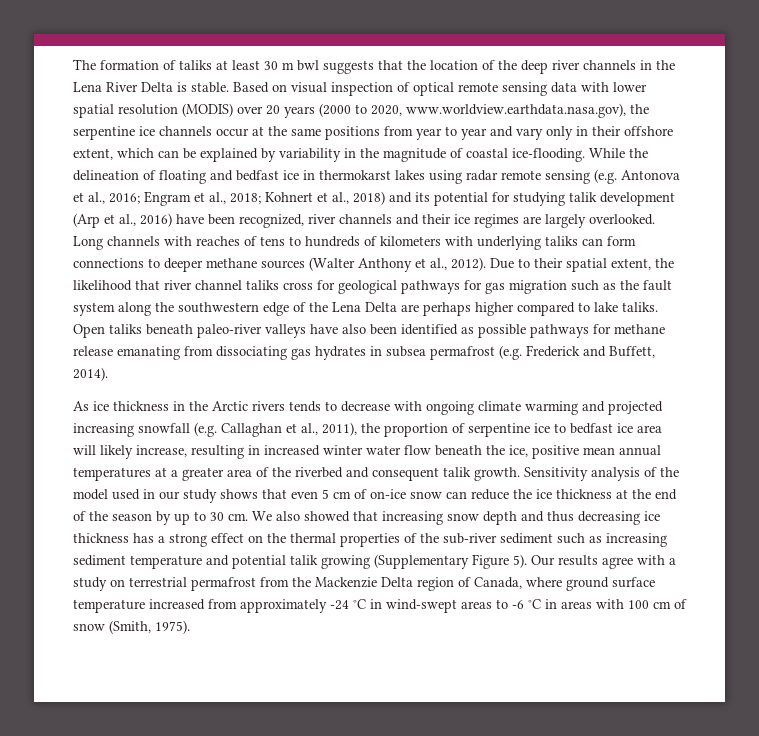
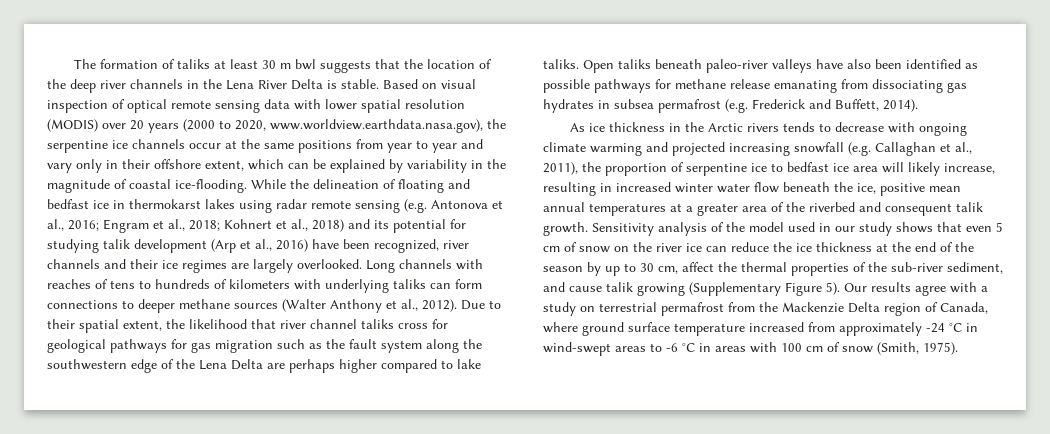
[370,489,442,499] on-ice snow -> [579,242,702,253] snow on the river ice
[228,511,660,525] [73,533,263,547] cm. We also showed that increasing snow depth and thus decreasing ice thickness has a strong effect on -> [658,262,714,274] cm, affect
[500,533,667,547] [73,555,286,569] sediment such as increasing sediment temperature and potential -> [947,262,1003,274] [543,282,602,292] sediment, and cause

